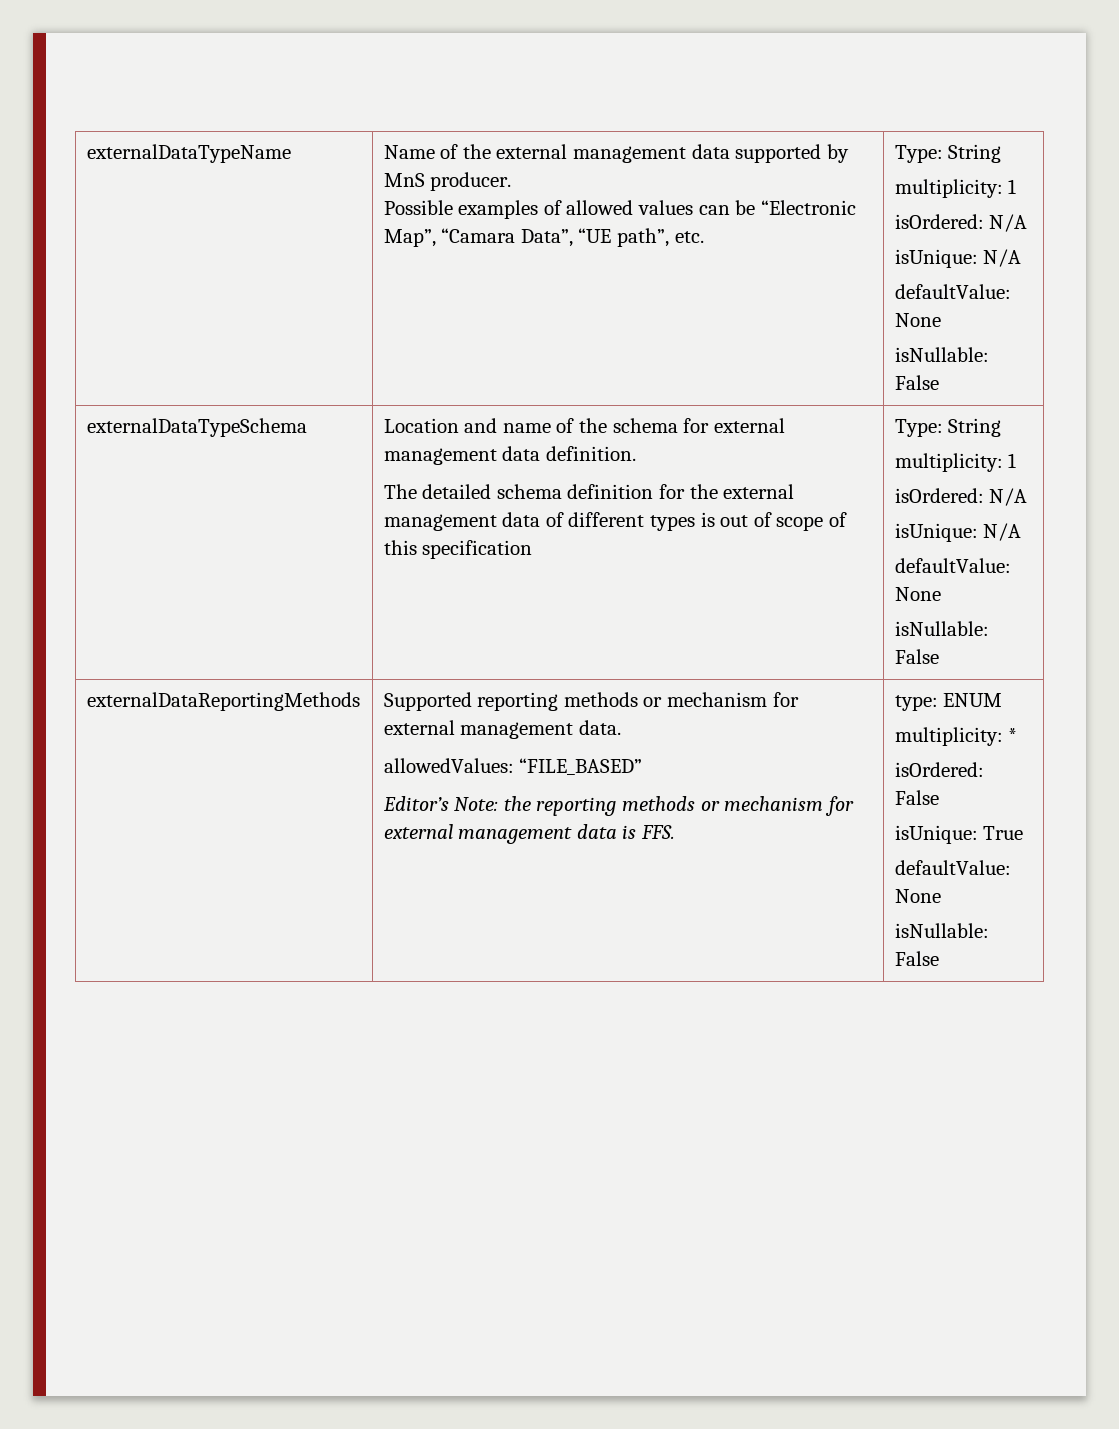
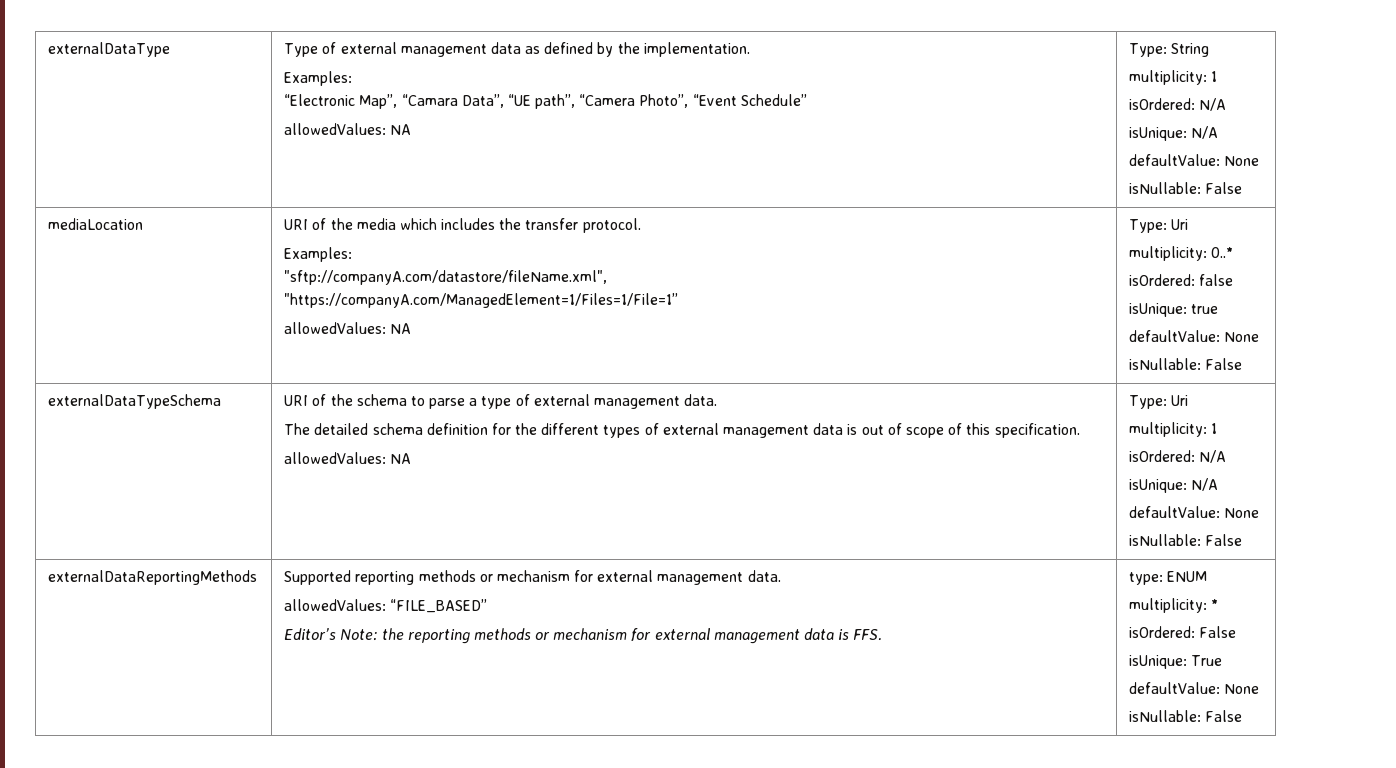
[86,144,291,163] [383,144,849,163] [383,172,512,191] [383,200,756,219] externalDataTypeName | Name of the external management data supported by MnS producer. // Possible examples of allowed values can be -> [48,42,171,57] [284,42,750,57] [284,71,353,86] externalDataType | Type of external management data as defined by the implementation. // Examples: //
[674,231,704,243] etc. -> [579,94,807,108] [284,123,412,135] “Camera Photo”, “Event Schedule” // allowedValues: NA
[86,418,307,437] [383,418,785,433] [383,446,636,465] externalDataTypeSchema | Location and name of the schema for external management data definition. -> [48,218,144,230] [284,218,641,233] [284,247,353,262] [284,270,608,285] [284,293,679,308] [284,322,412,334] [1129,219,1189,233] [1129,246,1234,261] [1129,274,1234,286] [1129,303,1219,317] [1129,330,1260,342] [1129,358,1243,370] [48,394,222,409] [284,394,718,409] mediaLocation | URI of the media which includes the transfer protocol. // Examples: // "sftp://companyA.com/datastore/fileName.xml", // "https://companyA.com/ManagedElement=1/Files=1/File=1” // allowedValues: NA | Type: Uri // multiplicity: 0..* // isOrdered: false // isUnique: true // defaultValue: None // isNullable: False // externalDataTypeSchema | URI of the schema to parse a type of external management data.
[723,484,795,499] [383,512,695,531] external management data of different types -> [541,423,844,438] different types of external management data
[422,540,533,559] [894,418,1002,437] specification | Type: String -> [994,423,1080,438] [284,452,412,464] [1129,395,1189,409] specification. // allowedValues: NA | Type: Uri

